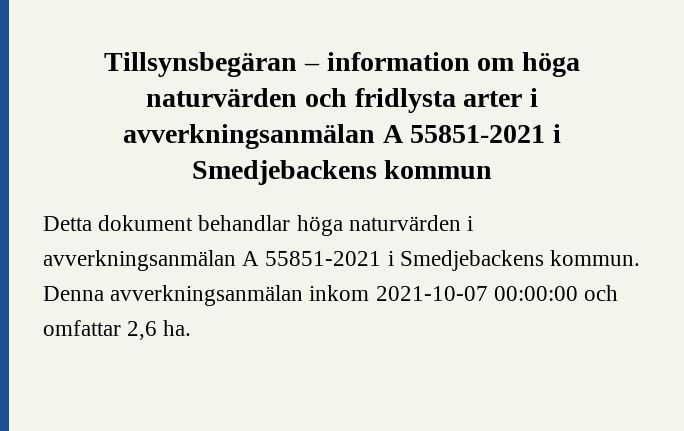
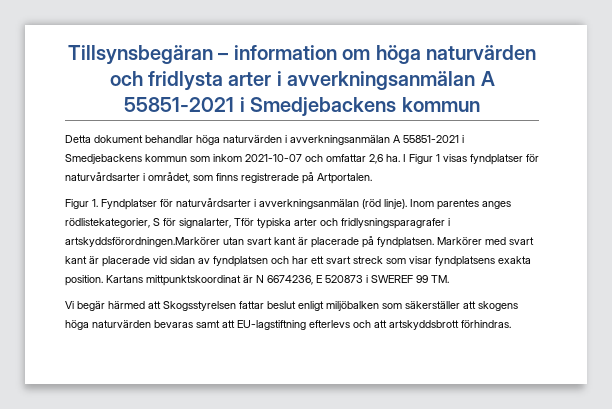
[550,250,641,266] [43,285,304,306] kommun. Denna avverkningsanmälan -> [145,154,210,162] kommun som
[493,286,578,301] 00:00:00 -> (302, 158) none
(192, 328) none -> [403,154,539,165] [65,172,372,184] [65,198,511,210] [65,218,450,229] [65,236,534,248] [65,256,531,267] [65,275,449,286] [65,301,518,311] [65,320,511,330] I Figur 1 visas fyndplatser för naturvårdsarter i området, som finns registrerade på Artportalen. // Figur 1. Fyndplatser för naturvårdsarter i avverkningsanmälan (röd linje). Inom parentes anges rödlistekategorier, S för signalarter, Tför typiska arter och fridlysningsparagrafer i artskyddsförordningen.Markörer utan svart kant är placerade på fyndplatsen. Markörer med svart kant är placerade vid sidan av fyndplatsen och har ett svart streck som visar fyndplatsens exakta position. Kartans mittpunktskoordinat är N 6674236, E 520873 i SWEREF 99 TM. // Vi begär härmed att Skogsstyrelsen fattar beslut enligt miljöbalken som säkerställer att skogens höga naturvärden bevaras samt att EU-lagstiftning efterlevs och att artskyddsbrott förhindras.

